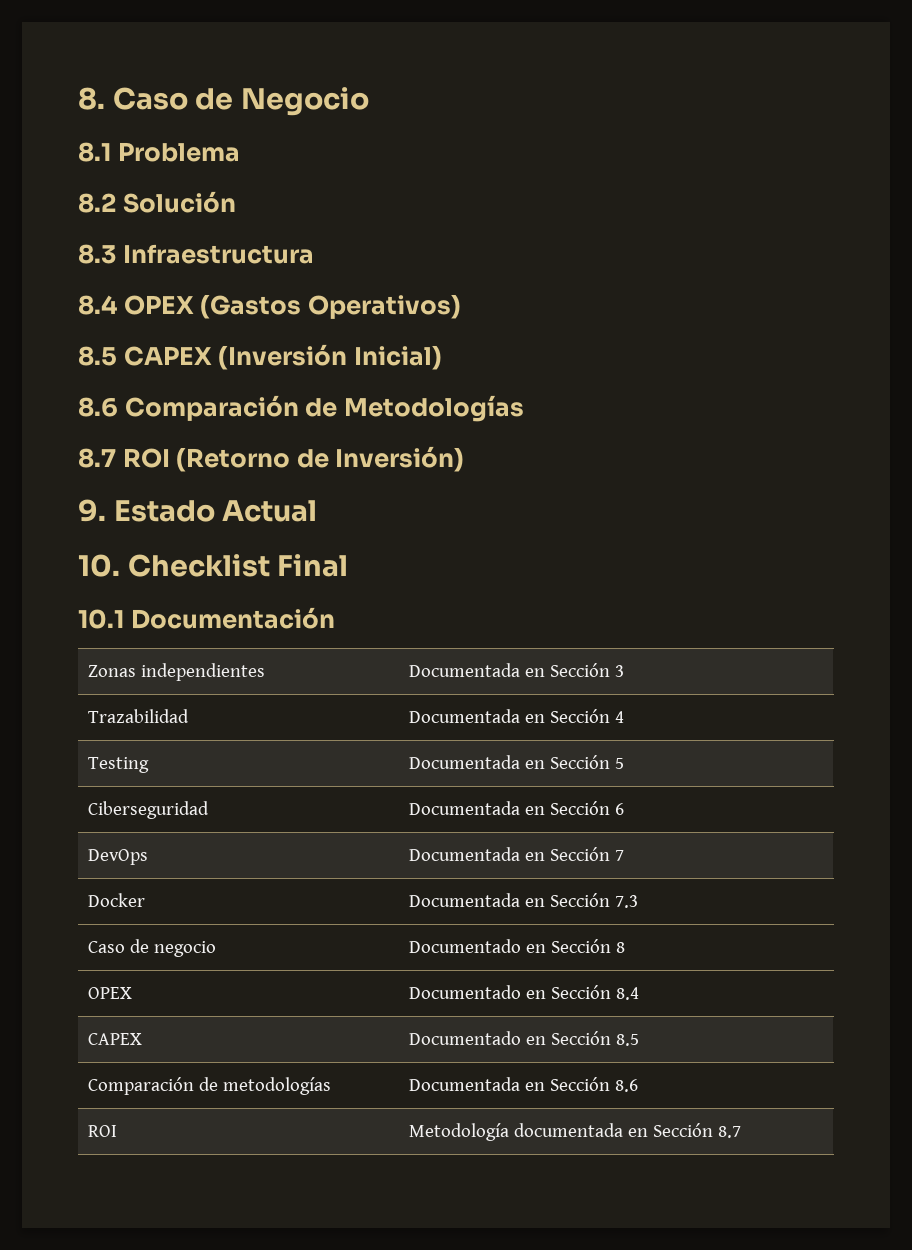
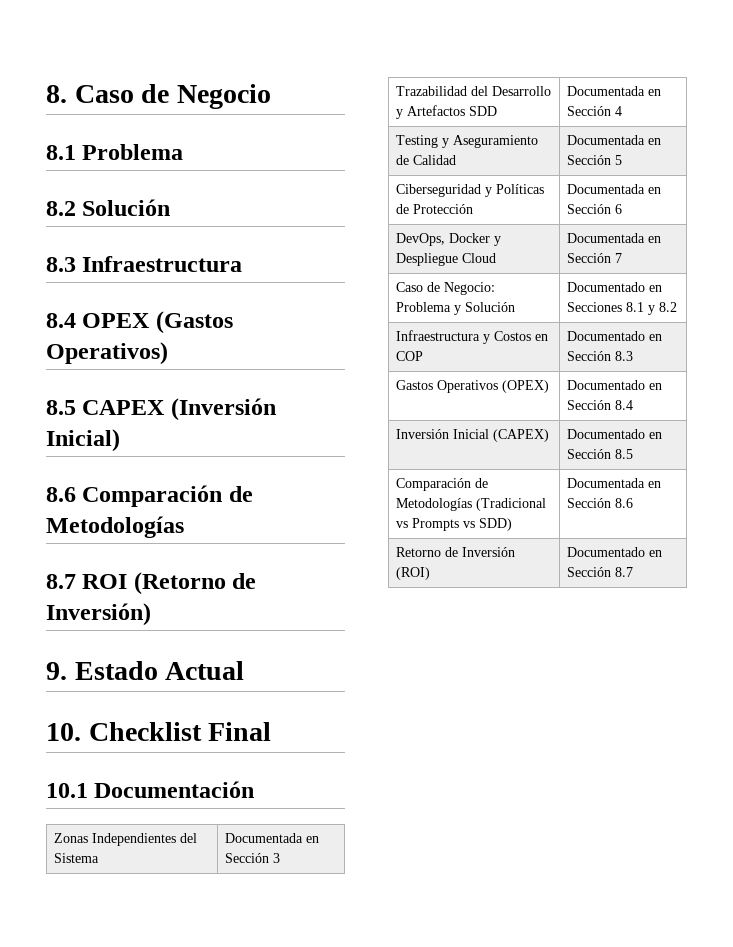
[140,663,265,681] independientes -> [92,833,198,846] [54,853,100,863] Independientes del Sistema
(189, 716) none -> [471,86,552,96] [396,105,498,119] del Desarrollo y Artefactos SDD
(149, 765) none -> [442,135,539,148] [396,155,457,165] y Aseguramiento de Calidad
(209, 810) none -> [485,184,545,197] [396,204,474,214] y Políticas de Protección
[87,849,148,865] DevOps -> [396,233,502,246] [396,253,497,266] DevOps, Docker y Despliegue Cloud
[87,893,145,907] [408,893,638,908] [87,939,216,957] [408,939,625,953] [87,987,132,999] Docker | Documentada en Sección 7.3 // Caso de negocio | Documentado en Sección 8 // OPEX -> [396,282,496,295] [396,302,516,315] [567,282,663,292] [567,302,678,315] [396,330,549,344] [396,351,424,361] [567,331,663,341] [567,351,634,361] [396,380,550,393] Caso de Negocio: Problema y Solución | Documentado en Secciones 8.1 y 8.2 // Infraestructura y Costos en COP | Documentado en Sección 8.3 // Gastos Operativos (OPEX)
[87,1033,142,1045] CAPEX -> [396,429,550,442] Inversión Inicial (CAPEX)
[222,1077,331,1095] metodologías -> [396,498,547,511] [396,518,513,531] Metodologías (Tradicional vs Prompts vs SDD)
[87,1125,117,1137] [408,1123,623,1141] ROI | Metodología documentada -> [396,547,516,557] [396,567,431,580] [567,547,646,557] Retorno de Inversión (ROI) | Documentado

